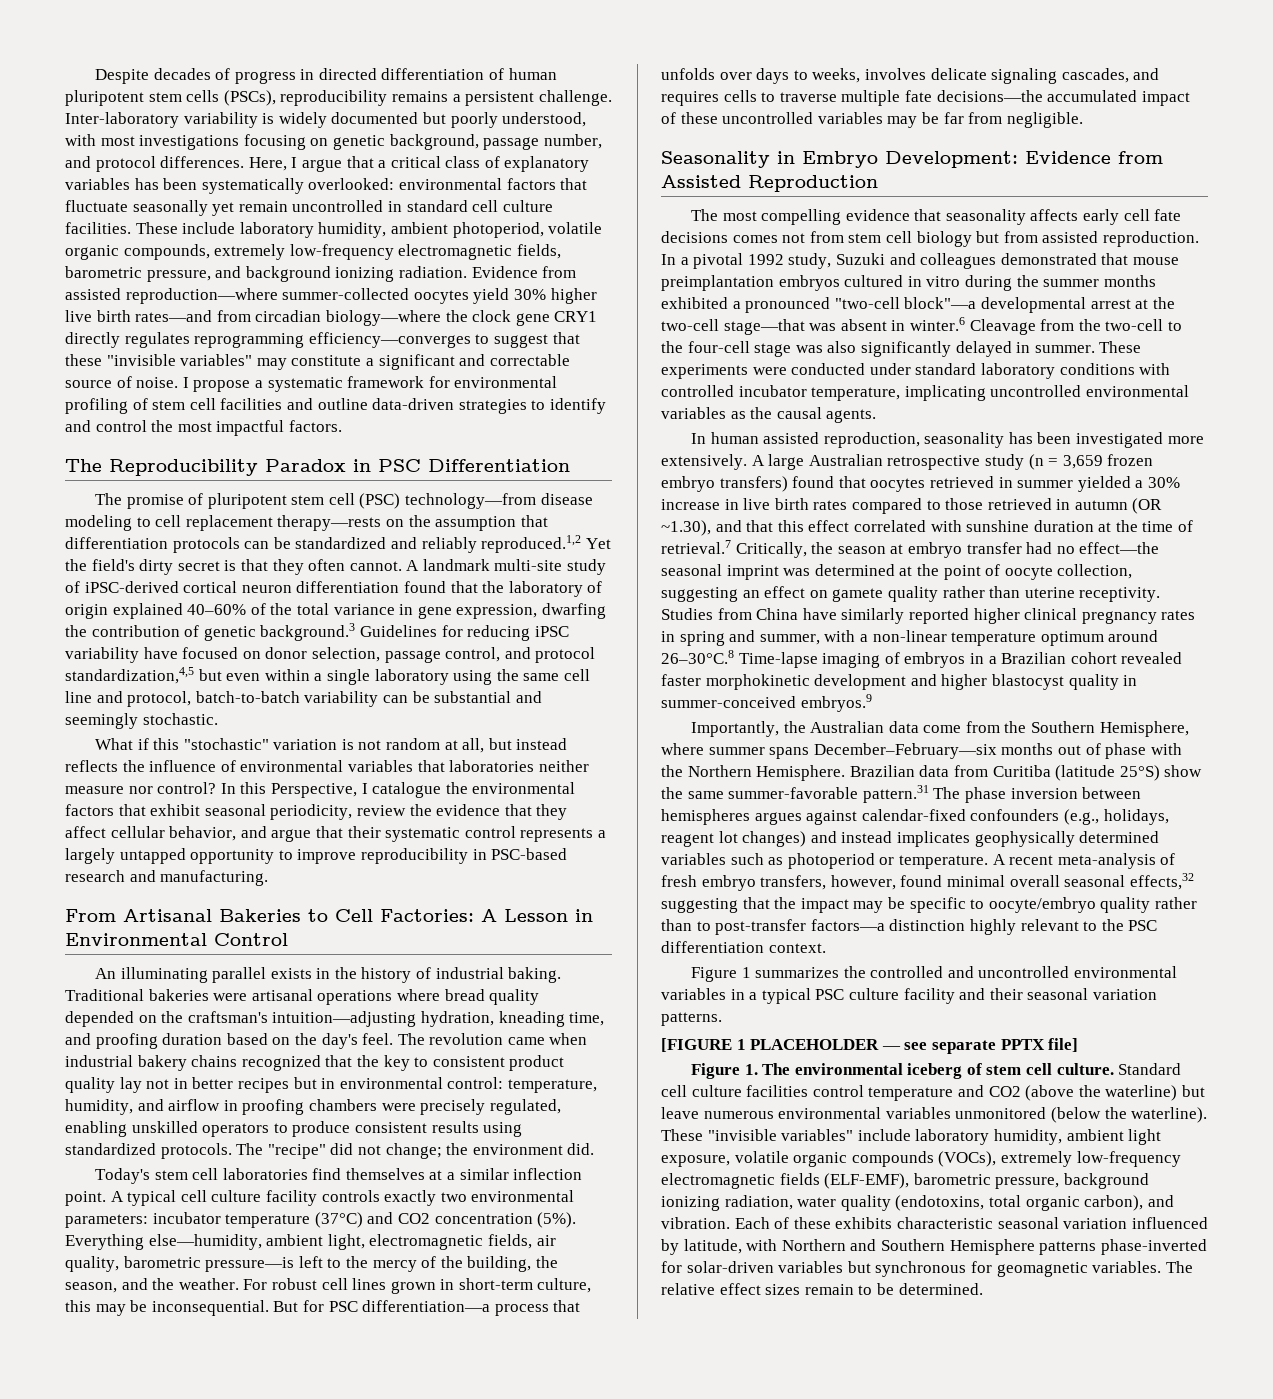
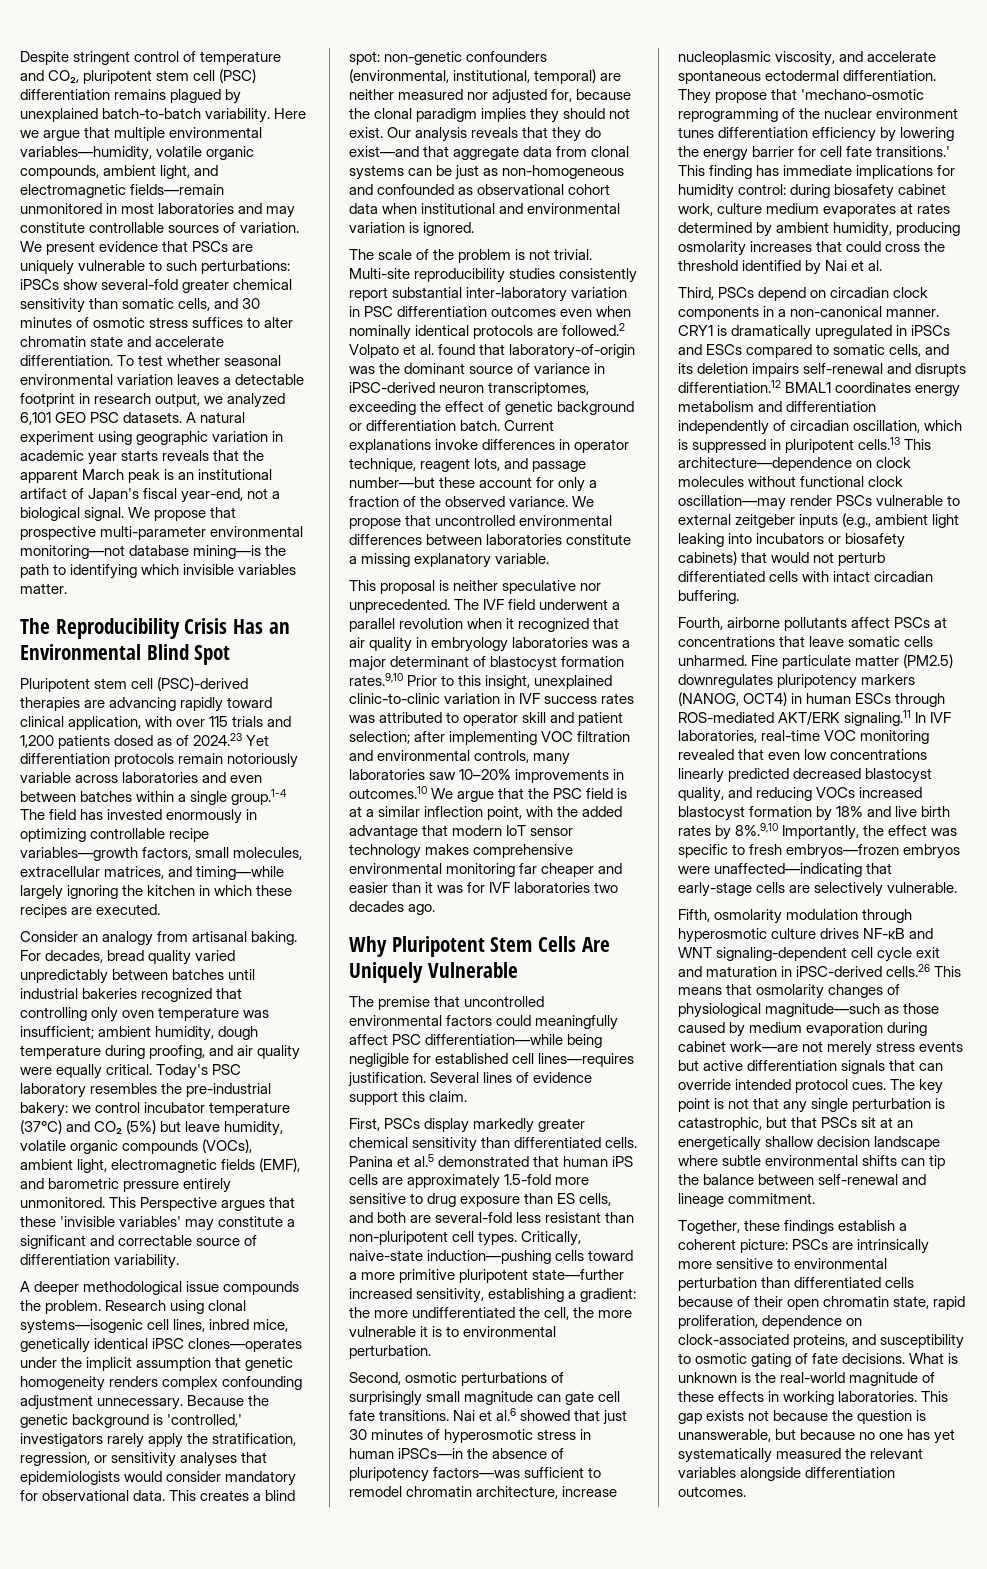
[153,68,557,84] [65,90,612,106] [65,112,587,128] [65,134,602,150] [65,156,590,172] [65,178,588,194] [65,200,553,216] [65,222,603,238] [65,244,561,260] [65,266,577,282] [65,288,597,304] [65,310,598,326] [65,332,580,348] [65,354,253,366] decades of progress in directed differentiation of human pluripotent stem cells (PSCs), reproducibility remains a persistent challenge. Inter-laboratory variability is widely documented but poorly understood, with most investigations focusing on genetic background, passage number, and protocol differences. Here, I argue that a critical class of explanatory variables has been systematically overlooked: environmental factors that fluctuate seasonally yet remain uncontrolled in standard cell culture facilities. These include laboratory humidity, ambient photoperiod, volatile organic compounds, extremely low-frequency electromagnetic fields, barometric pressure, and background ionizing radiation. Evidence from assisted reproduction—where summer-collected oocytes yield 30% higher live birth rates—and from circadian biology—where the clock gene CRY1 directly regulates reprogramming efficiency—converges to suggest that these "invisible variables" -> [73,51,282,65] [20,69,257,84] [20,89,242,104] [20,108,307,123] [20,127,263,141] [20,146,255,161] [20,165,219,179] [20,184,225,198] [20,203,296,218] [20,222,300,233] [20,241,254,255] [20,260,291,275] [20,279,293,293] [20,298,261,313] [20,317,294,328] [20,336,225,347] [20,355,282,366] [20,374,305,385] [20,393,286,408] [20,412,246,425] [20,431,284,445] [20,450,265,465] [20,469,273,483] [20,488,281,503] [20,507,237,521] [20,526,304,540] [20,545,287,559] [20,564,297,579] [20,583,67,594] [20,618,290,639] [20,644,231,665] [20,677,249,692] [20,697,273,712] [20,716,292,730] [20,733,270,749] [20,753,299,768] [20,772,263,783] [20,789,288,805] [20,809,258,824] [20,828,210,842] [20,847,303,861] [20,866,285,880] [20,885,293,900] [20,904,161,918] [20,931,298,946] [20,950,236,965] [20,969,256,984] [20,988,243,1002] [20,1007,270,1022] [20,1026,259,1041] [20,1045,301,1060] [20,1064,242,1079] [20,1083,272,1098] [20,1102,291,1117] [20,1120,284,1136] [20,1139,253,1154] [20,1158,301,1173] [20,1178,232,1193] [20,1197,296,1211] [20,1216,182,1227] stringent control of temperature and CO₂, pluripotent stem cell (PSC) differentiation remains plagued by unexplained batch-to-batch variability. Here we argue that multiple environmental variables—humidity, volatile organic compounds, ambient light, and electromagnetic fields—remain unmonitored in most laboratories and may constitute controllable sources of variation. We present evidence that PSCs are uniquely vulnerable to such perturbations: iPSCs show several-fold greater chemical sensitivity than somatic cells, and 30 minutes of osmotic stress suffices to alter chromatin state and accelerate differentiation. To test whether seasonal environmental variation leaves a detectable footprint in research output, we analyzed 6,101 GEO PSC datasets. A natural experiment using geographic variation in academic year starts reveals that the apparent March peak is an institutional artifact of Japan's fiscal year-end, not a biological signal. We propose that prospective multi-parameter environmental monitoring—not database mining—is the path to identifying which invisible variables matter. // The Reproducibility Crisis Has an Environmental Blind Spot // Pluripotent stem cell (PSC)-derived therapies are advancing rapidly toward clinical application, with over 115 trials and 1,200 patients dosed as of 2024.23 Yet differentiation protocols remain notoriously variable across laboratories and even between batches within a single group.1-4 The field has invested enormously in optimizing controllable recipe variables—growth factors, small molecules, extracellular matrices, and timing—while largely ignoring the kitchen in which these recipes are executed. // Consider an analogy from artisanal baking. For decades, bread quality varied unpredictably between batches until industrial bakeries recognized that controlling only oven temperature was insufficient; ambient humidity, dough temperature during proofing, and air quality were equally critical. Today's PSC laboratory resembles the pre-industrial bakery: we control incubator temperature (37°C) and CO₂ (5%) but leave humidity, volatile organic compounds (VOCs), ambient light, electromagnetic fields (EMF), and barometric pressure entirely unmonitored. This Perspective argues that these 'invisible variables'
[136,376,558,392] [65,398,606,414] [65,420,342,436] [65,459,570,476] [94,493,593,509] [65,515,548,531] [65,535,611,553] [65,559,607,575] [65,581,603,597] [65,603,606,619] [65,623,569,641] [65,647,596,663] [65,667,590,685] [65,691,542,707] [65,713,218,729] [94,738,568,753] [65,760,589,772] [65,782,576,798] [65,804,568,820] [65,826,606,842] [65,848,568,864] [65,870,269,886] [65,909,593,922] [65,933,288,946] [94,967,562,983] [65,989,540,1005] [65,1011,605,1027] [65,1033,588,1049] [65,1055,565,1071] [65,1077,597,1093] [65,1099,561,1115] [65,1121,523,1137] [65,1143,595,1159] [94,1168,583,1184] [65,1190,575,1206] [65,1212,577,1228] [65,1234,556,1250] [65,1256,558,1272] [65,1278,592,1294] [65,1300,581,1316] [661,68,1160,84] [661,90,1190,106] [661,112,1083,128] [661,151,1163,168] [661,175,878,192] [690,209,1182,225] [661,231,1199,247] [661,253,1179,269] [661,275,1156,291] [661,297,1175,313] [661,317,1182,335] [661,341,1142,357] [661,363,1171,379] [661,385,1189,401] [661,407,877,423] [690,432,1204,448] [661,454,1154,470] [661,476,1180,492] [661,498,1163,514] [661,520,1194,536] [661,540,1160,558] [661,564,1133,580] [661,586,1161,602] [661,608,1196,624] [661,630,1159,646] [661,650,1183,668] [661,674,1138,690] [661,694,872,712] [690,721,1189,737] [661,743,1182,759] [661,765,1203,781] [661,785,1142,803] [661,809,1169,825] [661,831,1160,847] [661,853,1176,869] [661,873,1194,891] [661,897,1197,913] [661,919,1158,935] [661,941,826,953] [690,966,1178,982] [661,988,1157,1004] [661,1012,722,1026] [661,1038,1079,1054] [690,1063,1182,1079] [661,1085,1205,1101] [661,1107,1208,1123] [661,1129,1162,1145] [661,1151,1181,1167] [661,1173,1149,1189] [661,1195,1174,1211] [661,1217,1208,1229] [661,1239,1207,1255] [661,1261,1193,1277] [661,1283,983,1295] noise. I propose a systematic framework for environmental profiling of stem cell facilities and outline data-driven strategies to identify and control the most impactful factors. // The Reproducibility Paradox in PSC Differentiation // The promise of pluripotent stem cell (PSC) technology—from disease modeling to cell replacement therapy—rests on the assumption that differentiation protocols can be standardized and reliably reproduced.1,2 Yet the field's dirty secret is that they often cannot. A landmark multi-site study of iPSC-derived cortical neuron differentiation found that the laboratory of origin explained 40–60% of the total variance in gene expression, dwarfing the contribution of genetic background.3 Guidelines for reducing iPSC variability have focused on donor selection, passage control, and protocol standardization,4,5 but even within a single laboratory using the same cell line and protocol, batch-to-batch variability can be substantial and seemingly stochastic. // What if this "stochastic" variation is not random at all, but instead reflects the influence of environmental variables that laboratories neither measure nor control? In this Perspective, I catalogue the environmental factors that exhibit seasonal periodicity, review the evidence that they affect cellular behavior, and argue that their systematic control represents a largely untapped opportunity to improve reproducibility in PSC-based research and manufacturing. // From Artisanal Bakeries to Cell Factories: A Lesson in Environmental Control // An illuminating parallel exists in the history of industrial baking. Traditional bakeries were artisanal operations where bread quality depended on the craftsman's intuition—adjusting hydration, kneading time, and proofing duration based on the day's feel. The revolution came when industrial bakery chains recognized that the key to consistent product quality lay not in better recipes but in environmental control: temperature, humidity, and airflow in proofing chambers were precisely regulated, enabling unskilled operators to produce consistent results using standardized protocols. The "recipe" did not change; the environment did. // Today's stem cell laboratories find themselves at a similar inflection point. A typical cell culture facility controls exactly two environmental parameters: incubator temperature (37°C) and CO2 concentration (5%). Everything else—humidity, ambient light, electromagnetic fields, air quality, barometric pressure—is left to the mercy of the building, the season, and the weather. For robust cell lines grown in short-term culture, this may be inconsequential. But for PSC differentiation—a process that unfolds over days to weeks, involves delicate signaling cascades, and requires cells to traverse multiple fate decisions—the accumulated impact of these uncontrolled variables may be far from negligible. // Seasonality in Embryo Development: Evidence from Assisted Reproduction // The most compelling evidence that seasonality affects early cell fate decisions comes not from stem cell biology but from assisted reproduction. In a pivotal 1992 study, Suzuki and colleagues demonstrated that mouse preimplantation embryos cultured in vitro during the summer months exhibited a pronounced "two-cell block"—a developmental arrest at the two-cell stage—that was absent in winter.6 Cleavage from the two-cell to the four-cell stage was also significantly delayed in summer. These experiments were conducted under standard laboratory conditions with controlled incubator temperature, implicating uncontrolled environmental variables as the causal agents. // In human assisted reproduction, seasonality has been investigated more extensively. A large Australian retrospective study (n = 3,659 frozen embryo transfers) found that oocytes retrieved in summer yielded a 30% increase in live birth rates compared to those retrieved in autumn (OR ~1.30), and that this effect correlated with sunshine duration at the time of retrieval.7 Critically, the season at embryo transfer had no effect—the seasonal imprint was determined at the point of oocyte collection, suggesting an effect on gamete quality rather than uterine receptivity. Studies from China have similarly reported higher clinical pregnancy rates in spring and summer, with a non-linear temperature optimum around 26–30°C.8 Time-lapse imaging of embryos in a Brazilian cohort revealed faster morphokinetic development and higher blastocyst quality in summer-conceived embryos.9 // Importantly, the Australian data come from the Southern Hemisphere, where summer spans December–February—six months out of phase with the Northern Hemisphere. Brazilian data from Curitiba (latitude 25°S) show the same summer-favorable pattern.31 The phase inversion between hemispheres argues against calendar-fixed confounders (e.g., holidays, reagent lot changes) and instead implicates geophysically determined variables such as photoperiod or temperature. A recent meta-analysis of fresh embryo transfers, however, found minimal overall seasonal effects,32 suggesting that the impact may be specific to oocyte/embryo quality rather than to post-transfer factors—a distinction highly relevant to the PSC differentiation context. // Figure 1 summarizes the controlled and uncontrolled environmental variables in a typical PSC culture facility and their seasonal variation patterns. // [FIGURE 1 PLACEHOLDER — see separate PPTX file] // Figure 1. The environmental iceberg of stem cell culture. Standard cell culture facilities control temperature and CO2 (above the waterline) but leave numerous environmental variables unmonitored (below the waterline). These "invisible variables" include laboratory humidity, ambient light exposure, volatile organic compounds (VOCs), extremely low-frequency electromagnetic fields (ELF-EMF), barometric pressure, background ionizing radiation, water quality (endotoxins, total organic carbon), and vibration. Each of these exhibits characteristic seasonal variation influenced by latitude, with Northern and Southern Hemisphere patterns phase-inverted for solar-driven variables but synchronous for geomagnetic variables. The relative effect sizes remain to be determined. -> [20,1254,180,1269] [20,1281,300,1295] [20,1300,247,1314] [20,1319,289,1334] [20,1338,303,1353] [20,1357,294,1371] [20,1376,303,1391] [20,1395,270,1410] [20,1414,243,1428] [20,1433,297,1448] [20,1452,268,1467] [20,1471,297,1486] [20,1490,296,1501] [349,51,548,65] [349,69,622,84] [349,89,632,104] [349,108,631,123] [349,127,602,142] [349,146,630,160] [349,165,625,180] [349,184,611,195] [349,203,621,214] [349,222,475,236] [349,249,593,263] [349,268,638,283] [349,287,628,302] [349,306,632,317] [349,323,626,340] [349,344,636,359] [349,363,606,374] [349,382,590,396] [349,401,635,415] [349,420,555,431] [349,439,630,453] [349,458,587,472] [349,477,598,492] [349,496,595,507] [349,515,613,529] [349,534,632,545] [349,553,550,568] [349,580,602,594] [349,599,621,613] [349,618,620,632] [349,637,631,652] [349,656,625,671] [349,673,613,689] [349,693,635,704] [349,712,624,726] [349,731,631,745] [349,750,571,765] [349,769,625,783] [349,786,628,802] [349,806,623,820] [349,825,574,839] [349,844,574,859] [349,863,623,877] [349,882,619,893] [349,901,436,915] [349,936,610,957] [349,962,518,983] [349,996,545,1010] [349,1015,619,1030] [349,1034,603,1048] [349,1053,635,1067] [348,1072,593,1087] [349,1091,468,1105] [349,1118,586,1133] [349,1137,638,1152] [349,1154,634,1167] [349,1174,590,1189] [349,1193,612,1207] [349,1212,635,1223] [349,1231,582,1246] [349,1250,634,1264] [349,1269,625,1283] [349,1288,637,1303] [349,1307,633,1320] [349,1326,557,1337] [349,1345,431,1359] [349,1372,565,1386] [349,1391,621,1406] [349,1408,628,1425] [349,1429,592,1444] [349,1448,565,1459] [349,1467,602,1482] [349,1486,618,1499] [678,51,937,66] [678,70,937,84] [678,89,925,104] [678,108,959,122] [678,127,955,142] [678,146,951,161] [678,165,956,179] [678,184,947,199] [678,203,951,217] [678,222,961,237] [678,241,946,256] [678,260,883,275] [678,287,929,301] [678,306,940,320] [678,325,951,340] [678,344,950,358] [678,363,967,377] [678,380,961,397] [678,401,877,412] [678,420,963,435] [678,437,932,453] [678,457,912,471] [678,476,904,487] [678,495,961,510] [678,513,960,528] [678,533,906,548] [678,551,886,566] [678,571,934,582] [678,590,739,604] [678,617,948,631] [678,636,934,647] [678,654,954,669] [678,674,916,689] [678,692,946,707] [678,710,952,726] [678,730,930,744] [678,749,928,760] [678,768,933,783] [678,787,923,802] [678,806,951,821] [678,823,958,840] [678,844,961,859] [678,863,893,877] [678,882,958,897] [678,909,913,924] [678,928,934,943] [678,947,941,962] [678,964,962,977] [678,984,901,999] [678,1003,940,1018] [678,1022,928,1037] [678,1041,964,1056] [678,1060,944,1074] [678,1079,944,1094] [678,1098,946,1113] [678,1117,914,1131] [678,1136,941,1151] [678,1155,946,1169] [678,1174,927,1185] [678,1193,816,1207] [678,1220,908,1234] [678,1239,930,1254] [678,1258,888,1269] [678,1277,915,1291] [678,1296,966,1310] [678,1315,863,1329] [678,1334,965,1349] [678,1353,959,1367] [678,1372,936,1386] [678,1391,949,1405] [678,1410,927,1424] [678,1429,956,1444] [678,1448,924,1463] [678,1467,896,1481] [678,1486,746,1497] differentiation variability. // A deeper methodological issue compounds the problem. Research using clonal systems—isogenic cell lines, inbred mice, genetically identical iPSC clones—operates under the implicit assumption that genetic homogeneity renders complex confounding adjustment unnecessary. Because the genetic background is 'controlled,' investigators rarely apply the stratification, regression, or sensitivity analyses that epidemiologists would consider mandatory for observational data. This creates a blind spot: non-genetic confounders (environmental, institutional, temporal) are neither measured nor adjusted for, because the clonal paradigm implies they should not exist. Our analysis reveals that they do exist—and that aggregate data from clonal systems can be just as non-homogeneous and confounded as observational cohort data when institutional and environmental variation is ignored. // The scale of the problem is not trivial. Multi-site reproducibility studies consistently report substantial inter-laboratory variation in PSC differentiation outcomes even when nominally identical protocols are followed.2 Volpato et al. found that laboratory-of-origin was the dominant source of variance in iPSC-derived neuron transcriptomes, exceeding the effect of genetic background or differentiation batch. Current explanations invoke differences in operator technique, reagent lots, and passage number—but these account for only a fraction of the observed variance. We propose that uncontrolled environmental differences between laboratories constitute a missing explanatory variable. // This proposal is neither speculative nor unprecedented. The IVF field underwent a parallel revolution when it recognized that air quality in embryology laboratories was a major determinant of blastocyst formation rates.9,10 Prior to this insight, unexplained clinic-to-clinic variation in IVF success rates was attributed to operator skill and patient selection; after implementing VOC filtration and environmental controls, many laboratories saw 10–20% improvements in outcomes.10 We argue that the PSC field is at a similar inflection point, with the added advantage that modern IoT sensor technology makes comprehensive environmental monitoring far cheaper and easier than it was for IVF laboratories two decades ago. // Why Pluripotent Stem Cells Are Uniquely Vulnerable // The premise that uncontrolled environmental factors could meaningfully affect PSC differentiation—while being negligible for established cell lines—requires justification. Several lines of evidence support this claim. // First, PSCs display markedly greater chemical sensitivity than differentiated cells. Panina et al.5 demonstrated that human iPS cells are approximately 1.5-fold more sensitive to drug exposure than ES cells, and both are several-fold less resistant than non-pluripotent cell types. Critically, naive-state induction—pushing cells toward a more primitive pluripotent state—further increased sensitivity, establishing a gradient: the more undifferentiated the cell, the more vulnerable it is to environmental perturbation. // Second, osmotic perturbations of surprisingly small magnitude can gate cell fate transitions. Nai et al.6 showed that just 30 minutes of hyperosmotic stress in human iPSCs—in the absence of pluripotency factors—was sufficient to remodel chromatin architecture, increase nucleoplasmic viscosity, and accelerate spontaneous ectodermal differentiation. They propose that 'mechano-osmotic reprogramming of the nuclear environment tunes differentiation efficiency by lowering the energy barrier for cell fate transitions.' This finding has immediate implications for humidity control: during biosafety cabinet work, culture medium evaporates at rates determined by ambient humidity, producing osmolarity increases that could cross the threshold identified by Nai et al. // Third, PSCs depend on circadian clock components in a non-canonical manner. CRY1 is dramatically upregulated in iPSCs and ESCs compared to somatic cells, and its deletion impairs self-renewal and disrupts differentiation.12 BMAL1 coordinates energy metabolism and differentiation independently of circadian oscillation, which is suppressed in pluripotent cells.13 This architecture—dependence on clock molecules without functional clock oscillation—may render PSCs vulnerable to external zeitgeber inputs (e.g., ambient light leaking into incubators or biosafety cabinets) that would not perturb differentiated cells with intact circadian buffering. // Fourth, airborne pollutants affect PSCs at concentrations that leave somatic cells unharmed. Fine particulate matter (PM2.5) downregulates pluripotency markers (NANOG, OCT4) in human ESCs through ROS-mediated AKT/ERK signaling.11 In IVF laboratories, real-time VOC monitoring revealed that even low concentrations linearly predicted decreased blastocyst quality, and reducing VOCs increased blastocyst formation by 18% and live birth rates by 8%.9,10 Importantly, the effect was specific to fresh embryos—frozen embryos were unaffected—indicating that early-stage cells are selectively vulnerable. // Fifth, osmolarity modulation through hyperosmotic culture drives NF-κB and WNT signaling-dependent cell cycle exit and maturation in iPSC-derived cells.26 This means that osmolarity changes of physiological magnitude—such as those caused by medium evaporation during cabinet work—are not merely stress events but active differentiation signals that can override intended protocol cues. The key point is not that any single perturbation is catastrophic, but that PSCs sit at an energetically shallow decision landscape where subtle environmental shifts can tip the balance between self-renewal and lineage commitment. // Together, these findings establish a coherent picture: PSCs are intrinsically more sensitive to environmental perturbation than differentiated cells because of their open chromatin state, rapid proliferation, dependence on clock-associated proteins, and susceptibility to osmotic gating of fate decisions. What is unknown is the real-world magnitude of these effects in working laboratories. This gap exists not because the question is unanswerable, but because no one has yet systematically measured the relevant variables alongside differentiation outcomes.

